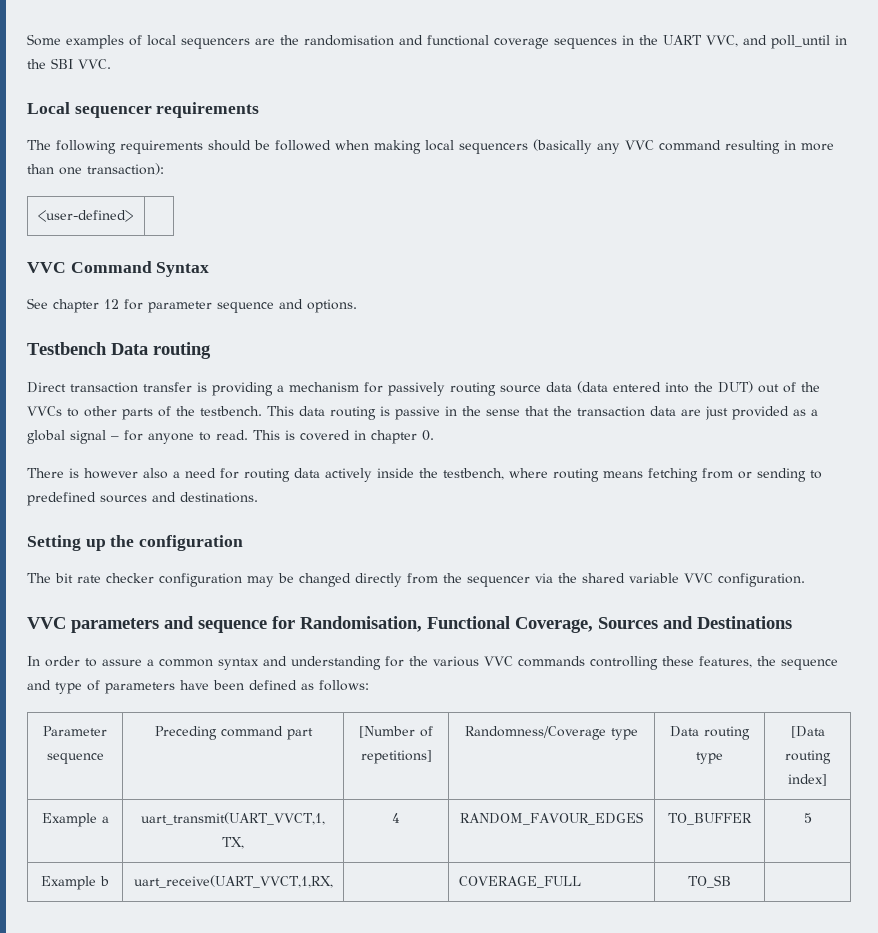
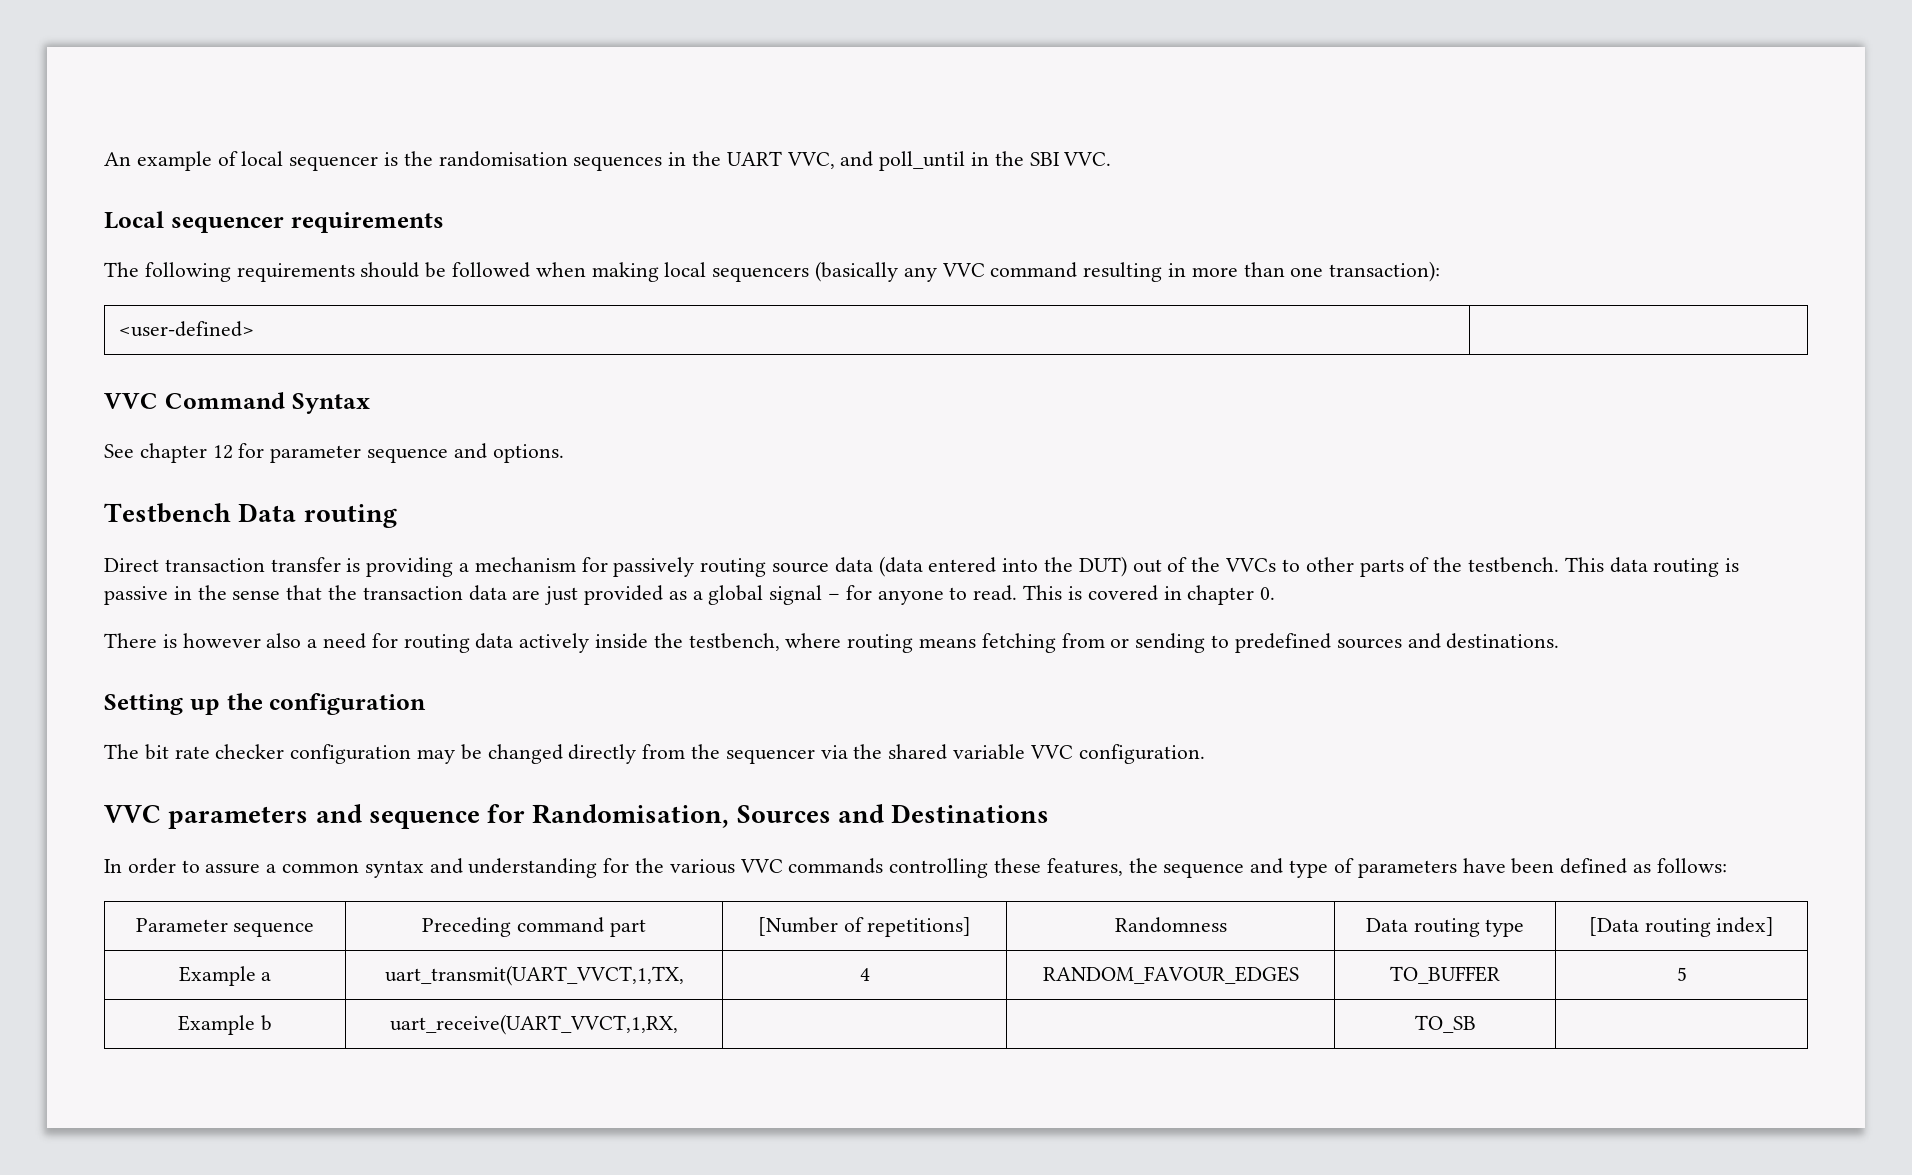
[27,34,549,49] Some examples of local sequencers are the randomisation and functional coverage -> [104,151,568,171] An example of local sequencer is the randomisation
[427,616,593,633] Functional Coverage, -> (730, 816) none
[465,726,638,740] Randomness/Coverage type -> [1114,917,1227,933] Randomness
[458,876,581,888] COVERAGE_FULL -> (678, 1024) none

